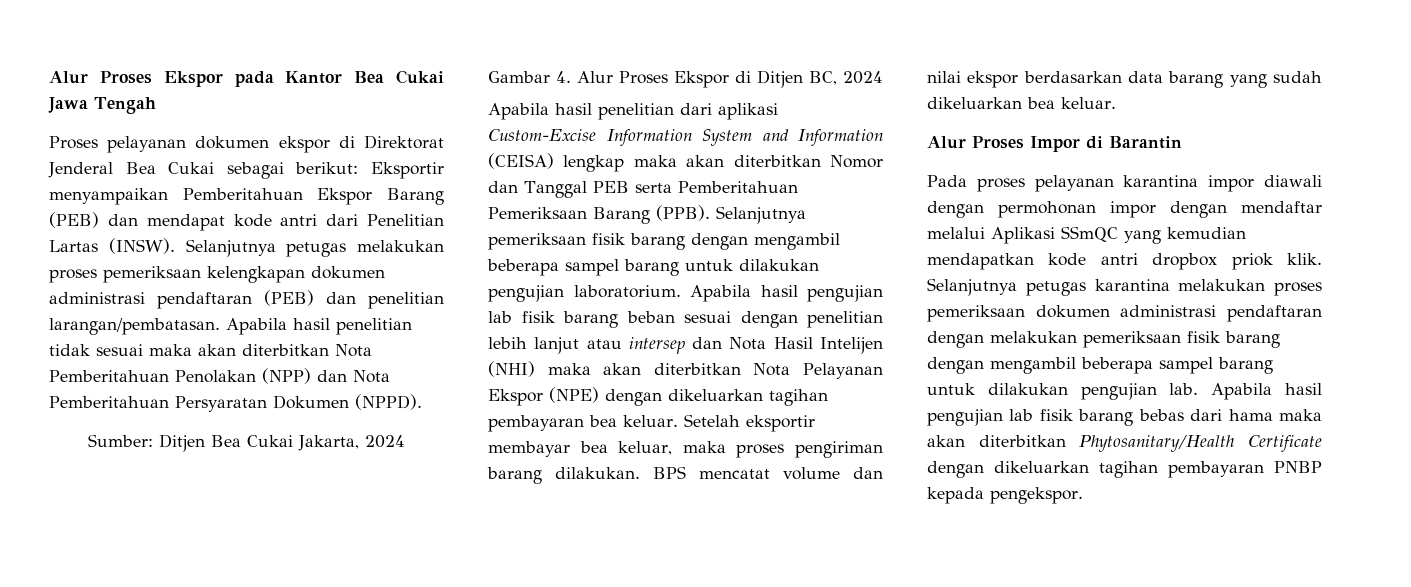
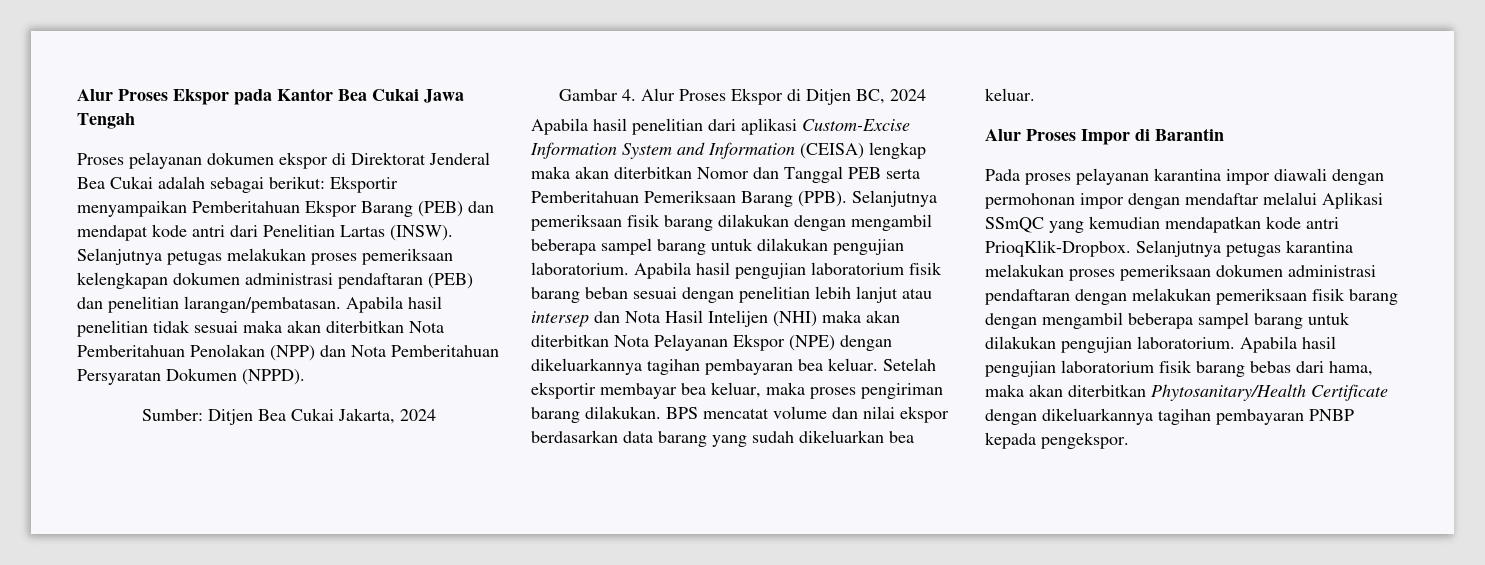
(215, 168) none -> [158,176,205,189] adalah
(685, 241) none -> [718,214,789,227] dilakukan
[488,311,512,323] lab -> [811,262,904,275] laboratorium
[668,389,763,401] dikeluarkan -> [531,358,642,375] dikeluarkannya
[1152,253,1322,270] dropbox priok klik. -> [985,240,1131,257] PrioqKlik-Dropbox.
[1169,383,1322,400] [927,409,1034,426] lab. Apabila hasil pengujian lab -> [1137,336,1336,353] [985,360,1154,377] laboratorium. Apabila hasil pengujian laboratorium
[1228,409,1273,421] hama -> [1329,361,1373,376] hama,
[994,461,1089,473] dikeluarkan -> [1042,408,1153,425] dikeluarkannya

